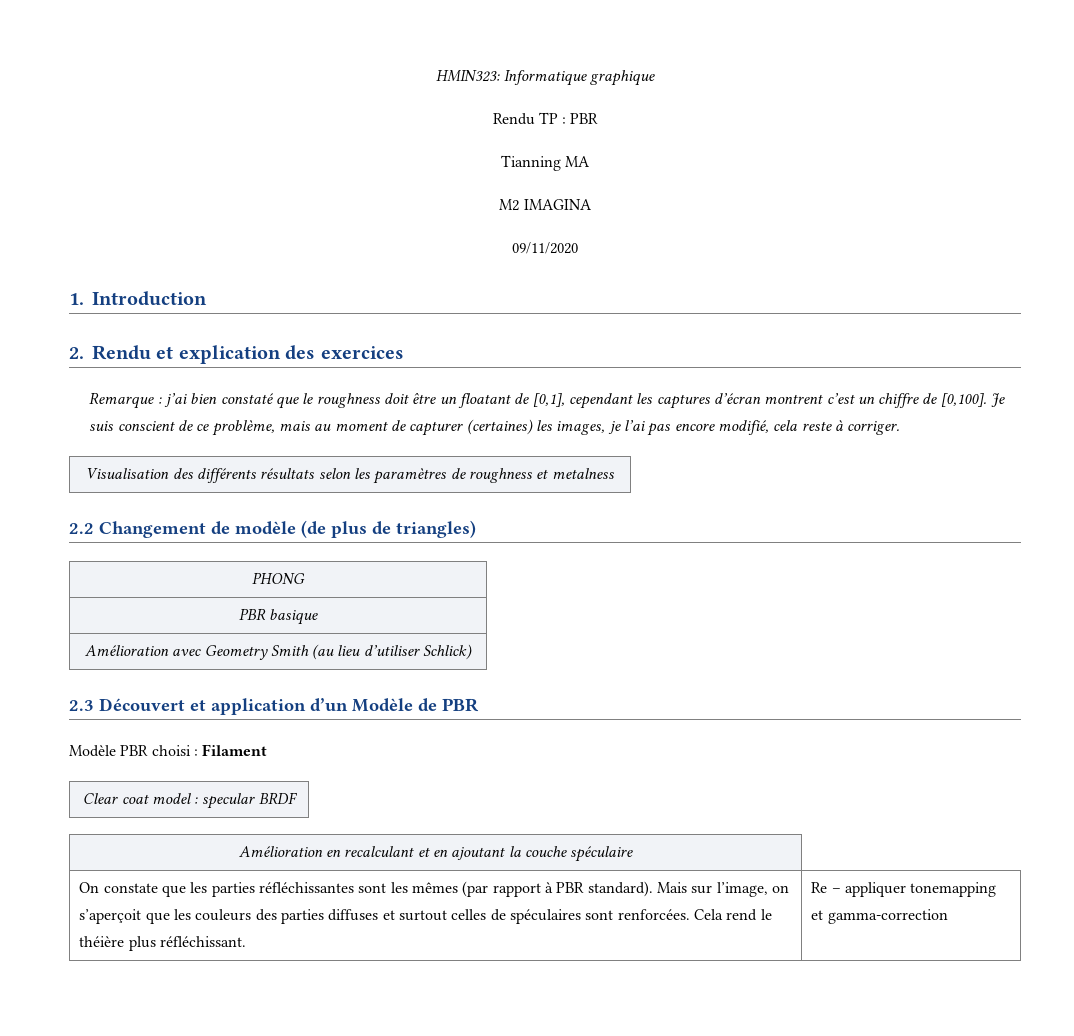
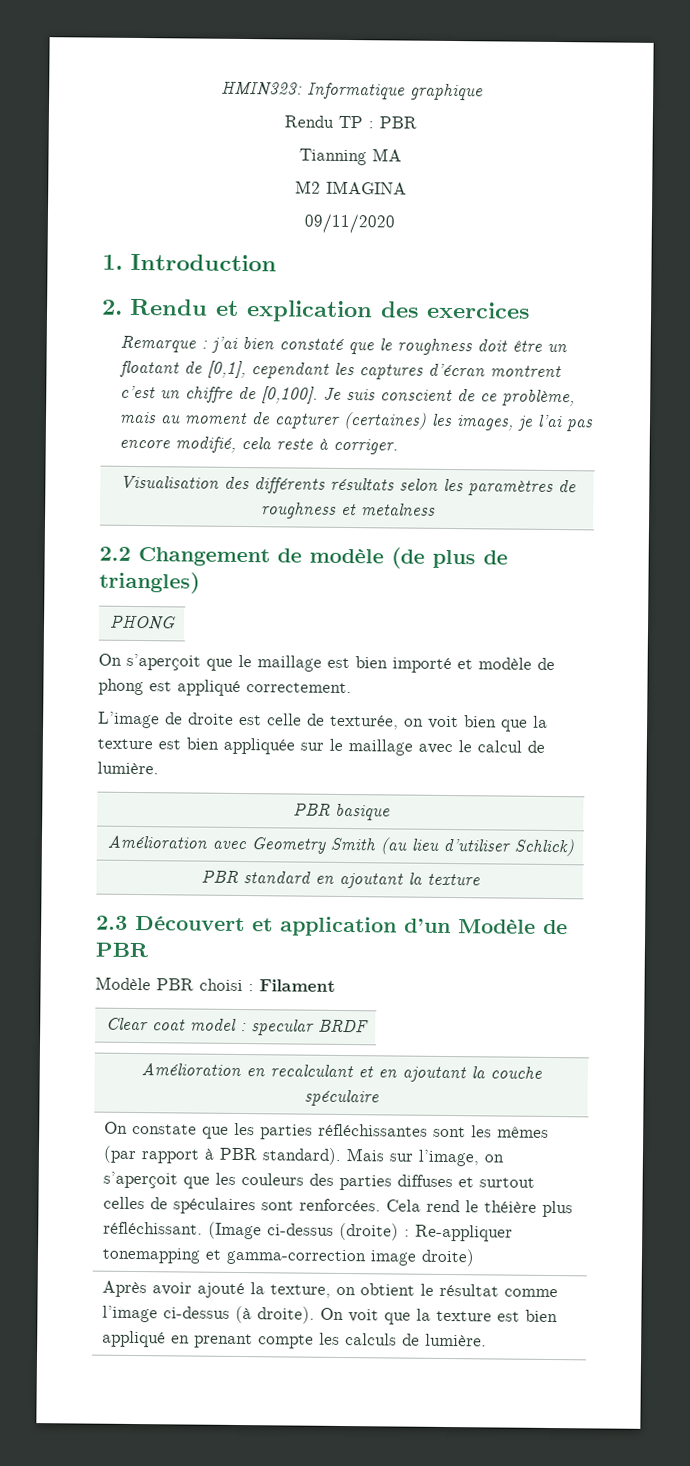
(305, 578) none -> [98,653,555,674] [98,678,352,696] [98,711,548,732] [97,737,545,756] [97,761,159,775] // On s’aperçoit que le maillage est bien importé et modèle de phong est appliqué correctement. // L’image de droite est celle de texturée, on voit bien que la texture est bien appliquée sur le maillage avec le calcul de lumière.
(473, 652) none -> [200,870,480,889] // PBR standard en ajoutant la texture
[811,882,997,897] [811,909,948,924] | Re – appliquer tonemapping et gamma-correction -> [208,1221,514,1242] [102,1247,476,1267] [102,1280,559,1299] [102,1305,559,1325] [102,1330,488,1349] (Image ci-dessus (droite) : Re-appliquer tonemapping et gamma-correction image droite) // Après avoir ajouté la texture, on obtient le résultat comme l’image ci-dessus (à droite). On voit que la texture est bien appliqué en prenant compte les calculs de lumière.

